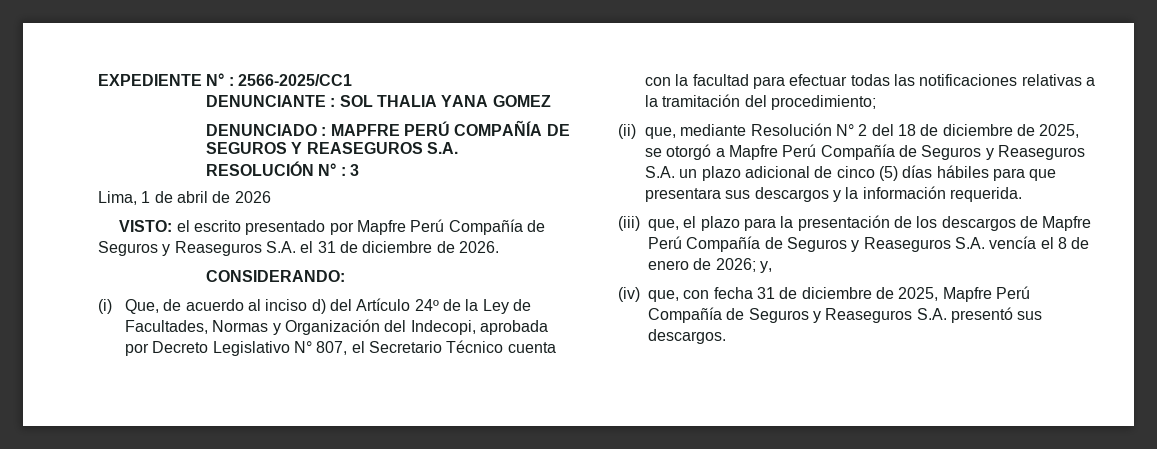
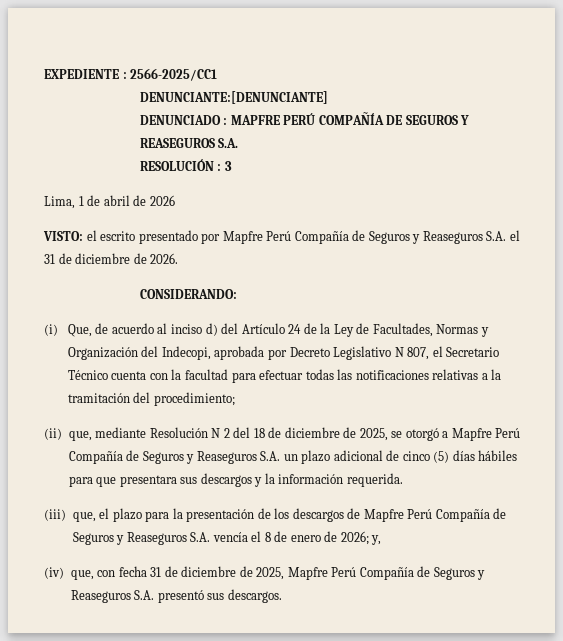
[206,73,225,86] N° -> (119, 74) none
[206,95,551,107] DENUNCIANTE : SOL THALIA YANA GOMEZ -> [139,91,328,104] DENUNCIANTE:[DENUNCIANTE]
[318,163,337,176] N° -> (214, 165) none
[414,299,439,311] 24º -> [288,324,302,334] 24
[293,341,312,353] N° -> [394,347,404,357] N
[835,124,854,136] N° -> [211,428,221,438] N

